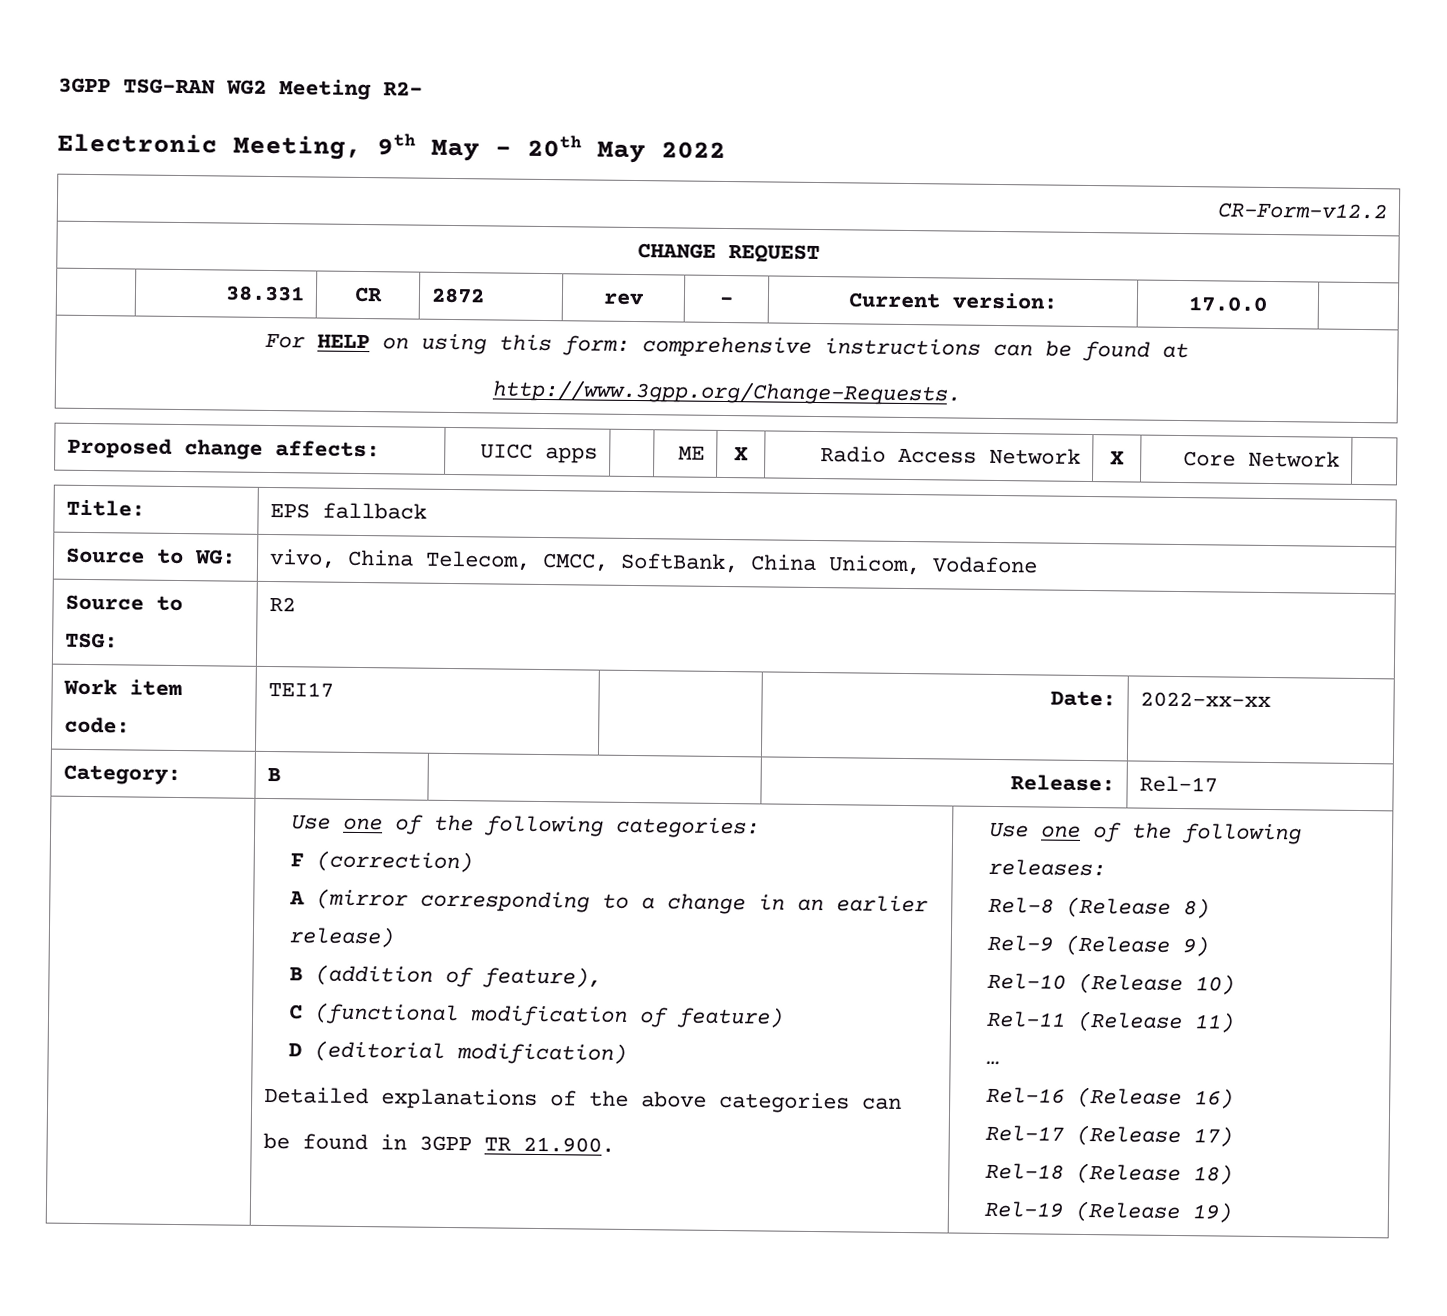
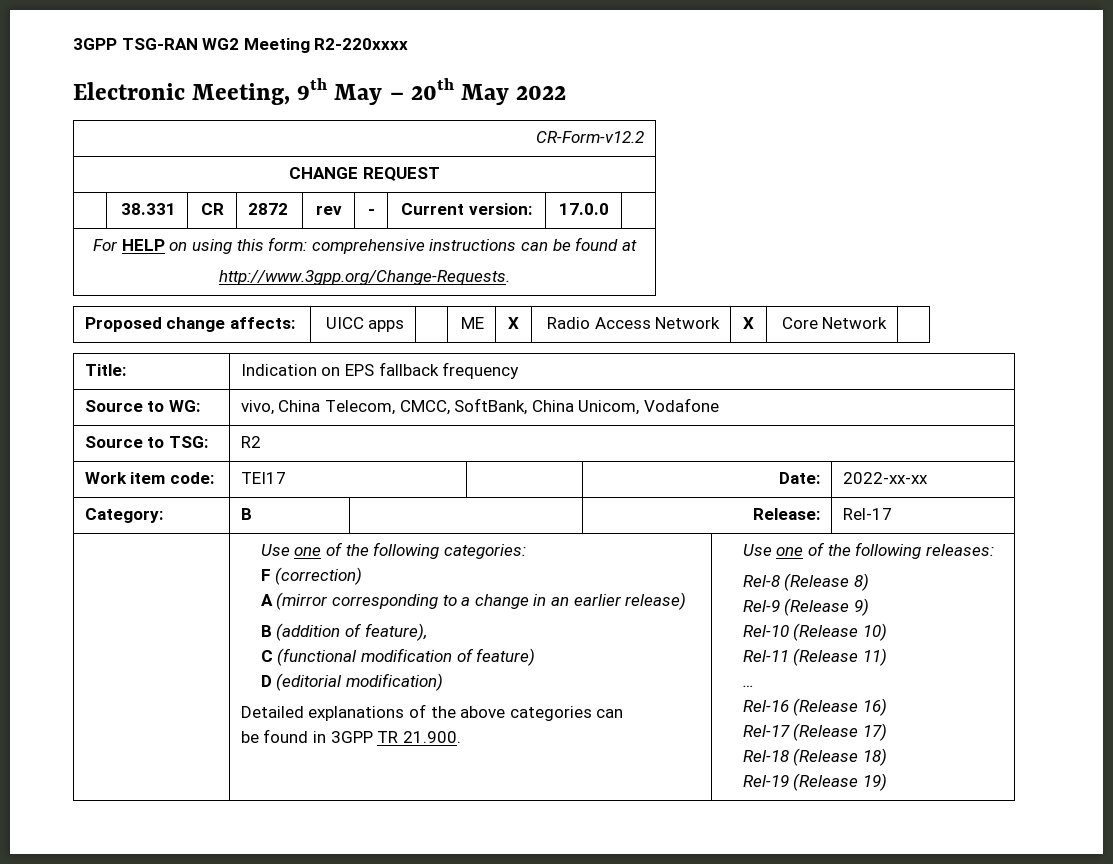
[383,81,423,96] R2- -> [314,38,409,50] R2-220xxxx
(146, 508) none -> [240,364,341,376] Indication on
(428, 511) none -> [442,362,520,379] frequency

